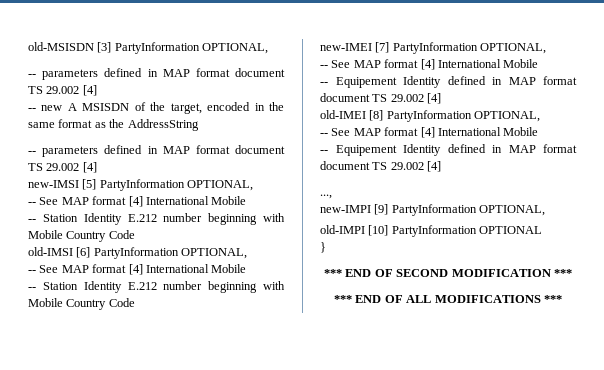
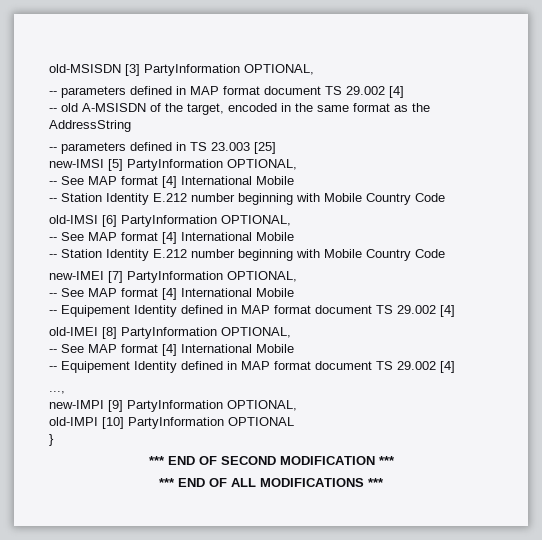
[41,103,130,111] new A MSISDN -> [61,103,146,112] old A-MSISDN
[162,145,285,154] [28,162,97,173] MAP format document TS 29.002 [4] -> [190,142,276,154] TS 23.003 [25]

